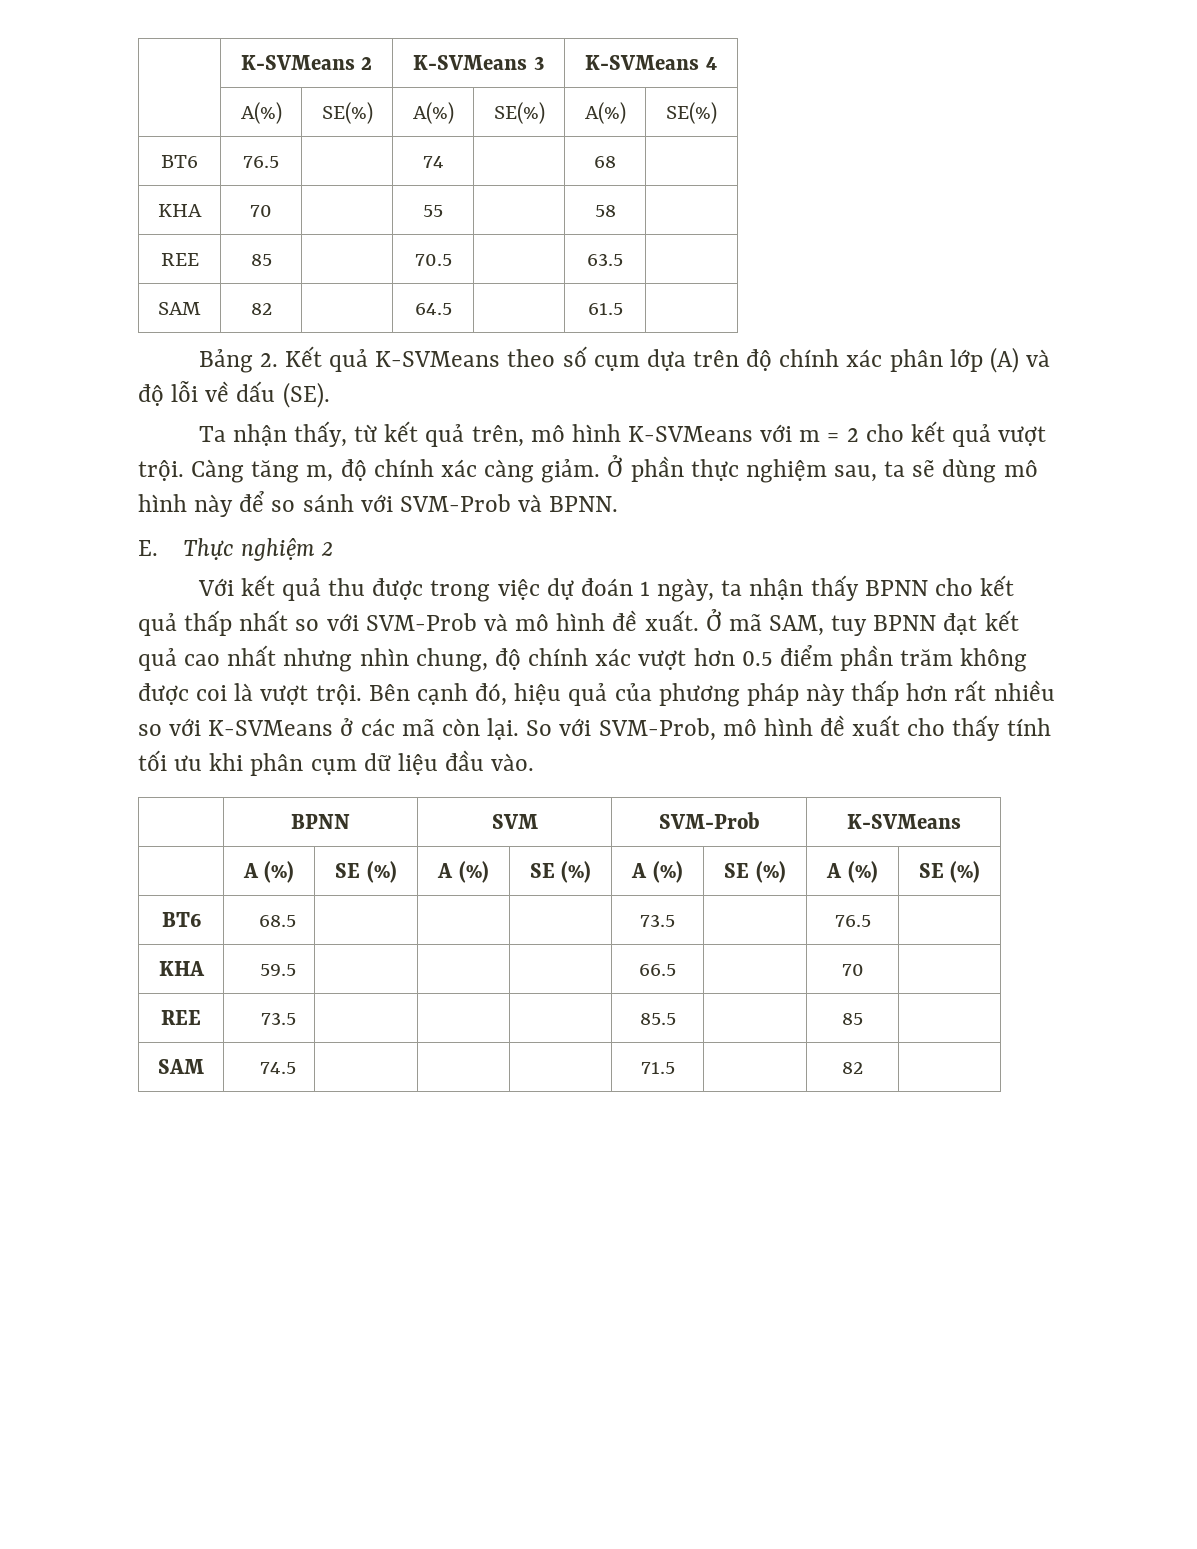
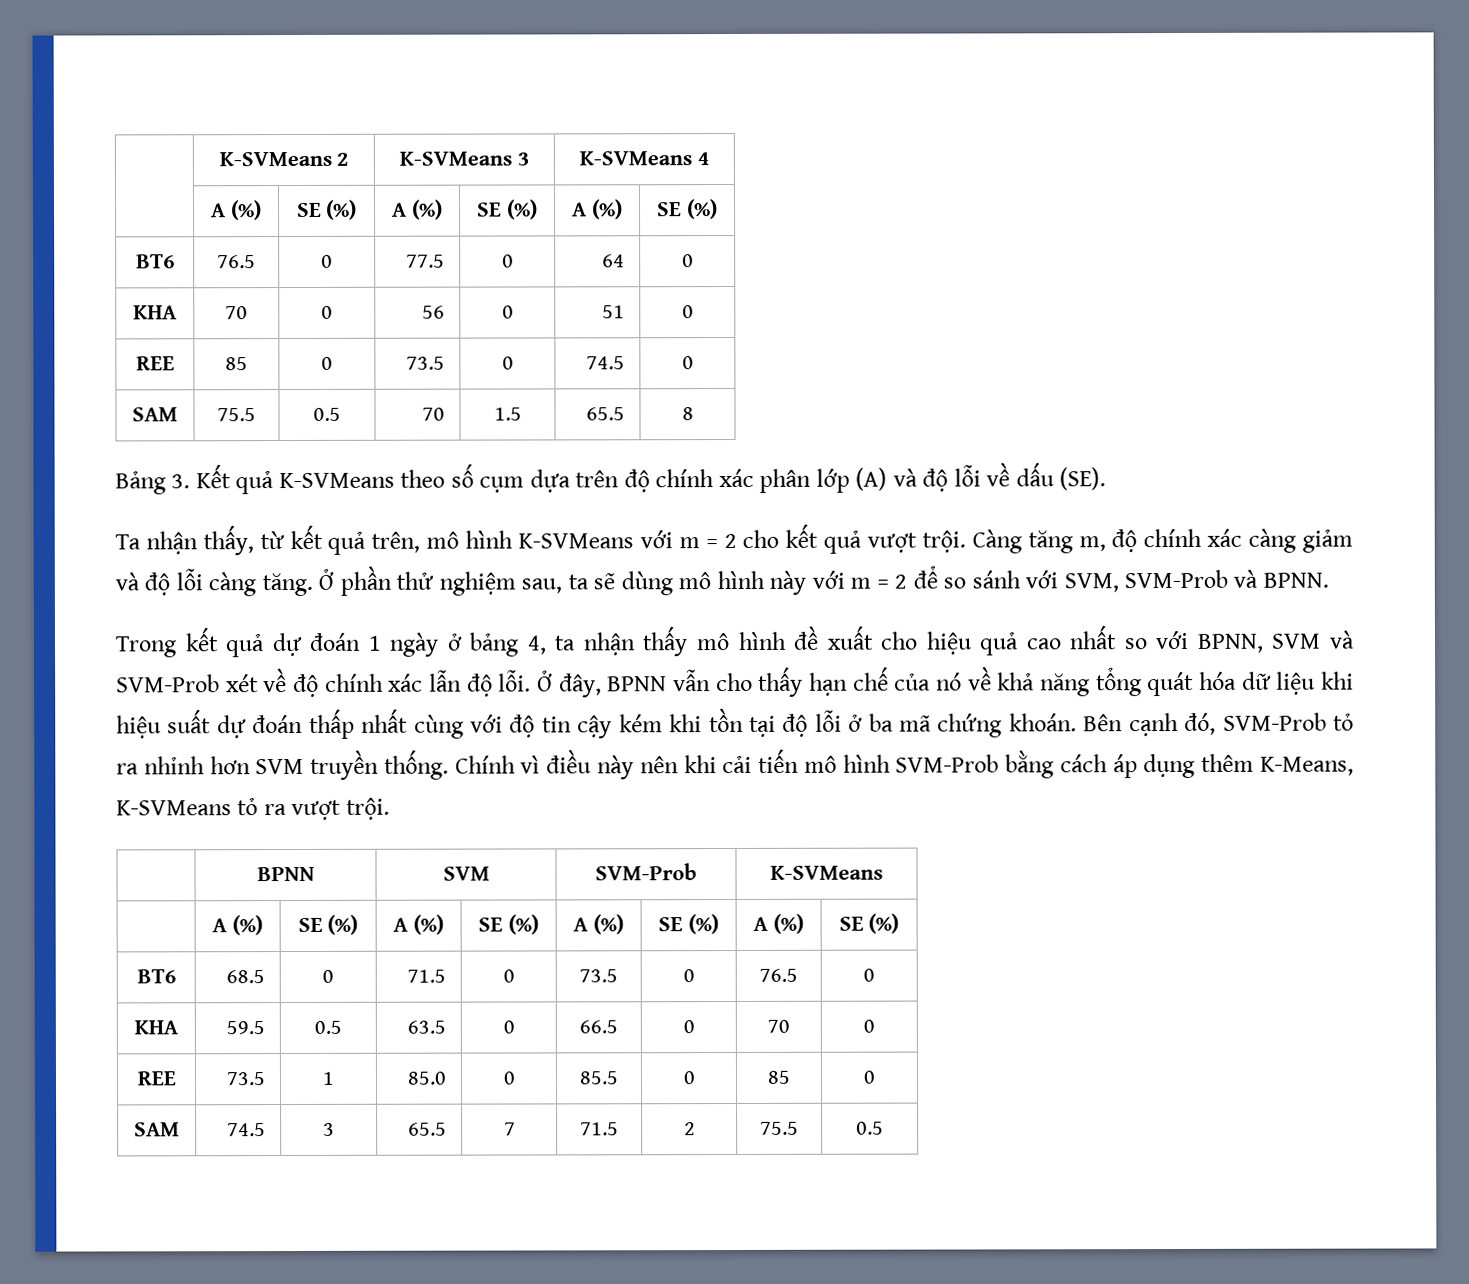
[240,102,282,124] [321,102,373,124] [412,102,454,124] [493,102,545,124] [584,102,626,124] [666,102,717,124] [161,155,198,168] [243,156,279,168] [422,156,444,168] [594,156,616,168] [158,204,202,217] [250,205,272,217] [423,205,443,217] [594,205,616,217] [160,253,199,266] [250,254,272,266] [414,254,452,266] [587,253,623,266] [158,302,201,315] [250,303,272,315] [414,303,452,315] [587,303,623,315] A(%) | SE(%) | A(%) | SE(%) | A(%) | SE(%) // BT6 | 76.5 | | 74 | | 68 | // KHA | 70 | | 55 | | 58 | // REE | 85 | | 70.5 | | 63.5 | // SAM | 82 | | 64.5 | | 61.5 | -> [211,200,262,221] [296,199,358,220] [392,199,443,220] [477,199,538,220] [572,199,623,220] [657,199,718,220] [135,254,175,269] [217,255,256,269] [321,254,333,268] [405,254,445,268] [501,254,514,268] [601,254,625,268] [681,254,694,268] [133,305,177,320] [225,306,248,320] [321,305,333,319] [421,305,445,319] [501,305,514,319] [601,305,625,319] [681,305,694,319] [135,356,175,371] [225,357,248,371] [321,356,333,370] [405,356,445,370] [501,356,514,370] [585,356,625,370] [681,356,694,370] [132,407,178,422] [217,408,256,422] [313,407,341,421] [421,407,445,421] [493,407,522,421] [585,407,625,421] [681,407,694,421] A (%) | SE (%) | A (%) | SE (%) | A (%) | SE (%) // BT6 | 76.5 | 0 | 77.5 | 0 | 64 | 0 // KHA | 70 | 0 | 56 | 0 | 51 | 0 // REE | 85 | 0 | 73.5 | 0 | 74.5 | 0 // SAM | 75.5 | 0.5 | 70 | 1.5 | 65.5 | 8
[259,353,278,367] 2. -> [171,474,191,489] 3.
[541,459,601,483] giảm. -> [1301,529,1353,553] [115,568,313,597] giảm và độ lỗi càng tăng.
[690,459,739,481] thực -> [396,571,435,590] thử
(234, 505) none -> [811,570,908,589] với m = 2
(393, 503) none -> [1063,573,1119,593] SVM,
[138,538,333,561] [197,575,1015,602] [138,609,1019,636] [138,645,1028,672] [138,680,1055,707] [138,718,716,741] E. Thực nghiệm 2 // Với kết quả thu được trong việc dự đoán 1 ngày, ta nhận thấy BPNN cho kết quả thấp nhất so với SVM-Prob và mô hình đề xuất. Ở mã SAM, tuy BPNN đạt kết quả cao nhất nhưng nhìn chung, độ chính xác vượt hơn 0.5 điểm phần trăm không được coi là vượt trội. Bên cạnh đó, hiệu quả của phương pháp này thấp hơn rất nhiều so với K-SVMeans ở các mã còn lại. So với SVM-Prob, -> [115,626,689,658] Trong kết quả dự đoán 1 ngày ở bảng 4, ta nhận thấy
[952,715,1051,741] [138,750,535,776] thấy tính tối ưu khi phân cụm dữ liệu đầu vào. -> [925,625,1355,656] [116,666,1355,698] [116,707,1354,739] [116,748,1354,780] [116,797,390,821] hiệu quả cao nhất so với BPNN, SVM và SVM-Prob xét về độ chính xác lẫn độ lỗi. Ở đây, BPNN vẫn cho thấy hạn chế của nó về khả năng tổng quát hóa dữ liệu khi hiệu suất dự đoán thấp nhất cùng với độ tin cậy kém khi tồn tại độ lỗi ở ba mã chứng khoán. Bên cạnh đó, SVM-Prob tỏ ra nhỉnh hơn SVM truyền thống. Chính vì điều này nên khi cải tiến mô hình SVM-Prob bằng cách áp dụng thêm K-Means, K-SVMeans tỏ ra vượt trội.
[640,914,675,927] [834,915,871,927] | | | 73.5 | | 76.5 | -> [322,969,334,983] [406,969,446,983] [502,969,515,983] [579,969,618,983] [682,969,695,983] [759,968,798,982] [863,968,876,982] 0 | 71.5 | 0 | 73.5 | 0 | 76.5 | 0
(296, 970) | | -> [314,1020,342,1034] [406,1020,446,1034] [502,1020,515,1034] 0.5 | 63.5 | 0
[841,964,864,976] | 70 | -> [682,1020,695,1034] [767,1019,790,1033] [863,1019,876,1033] 0 | 70 | 0
(296, 1018) | | -> [322,1071,335,1085] [406,1071,447,1085] [502,1071,516,1085] 1 | 85.0 | 0
[842,1013,863,1025] | 85 | -> [682,1071,696,1085] [767,1070,791,1084] [863,1070,877,1084] 0 | 85 | 0
[640,1062,675,1074] [842,1062,863,1074] | | | 71.5 | | 82 | -> [323,1122,335,1136] [407,1122,447,1136] [503,1122,516,1136] [580,1122,619,1136] [683,1122,696,1136] [760,1121,799,1135] [856,1121,885,1135] 3 | 65.5 | 7 | 71.5 | 2 | 75.5 | 0.5

